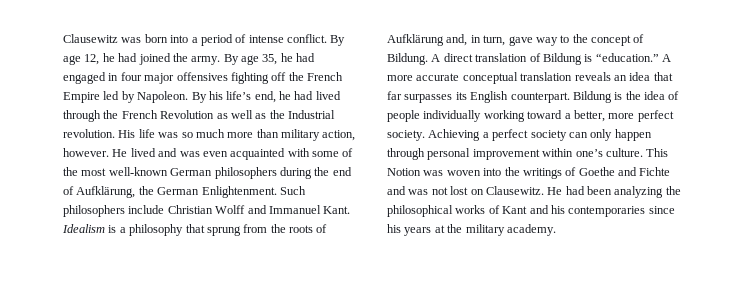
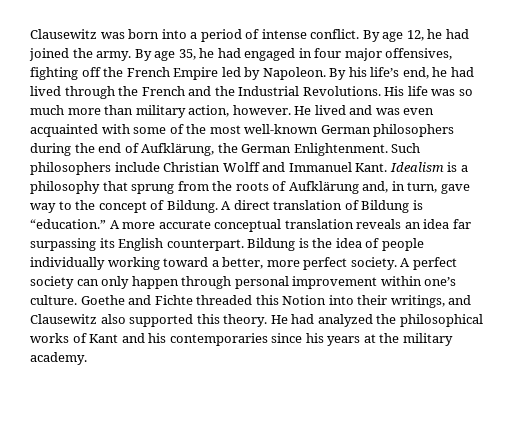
[176,72,228,81] offensives -> [385,48,453,60] offensives,
[160,110,267,119] Revolution as well as -> [188,86,212,96] and
[63,129,115,138] revolution. -> [302,86,381,96] Revolutions.
[653,72,673,81] [387,91,453,103] that far surpasses -> [452,219,471,229] [30,238,96,251] far surpassing
[428,129,489,141] Achieving a -> [400,258,411,267] A
[646,148,669,157] [387,167,671,179] [387,186,664,198] This Notion was woven into the writings of Goethe and Fichte and was not lost on Clausewitz. He had been analyzing -> [80,295,472,308] [30,314,373,327] Goethe and Fichte threaded this Notion into their writings, and Clausewitz also supported this theory. He had analyzed

